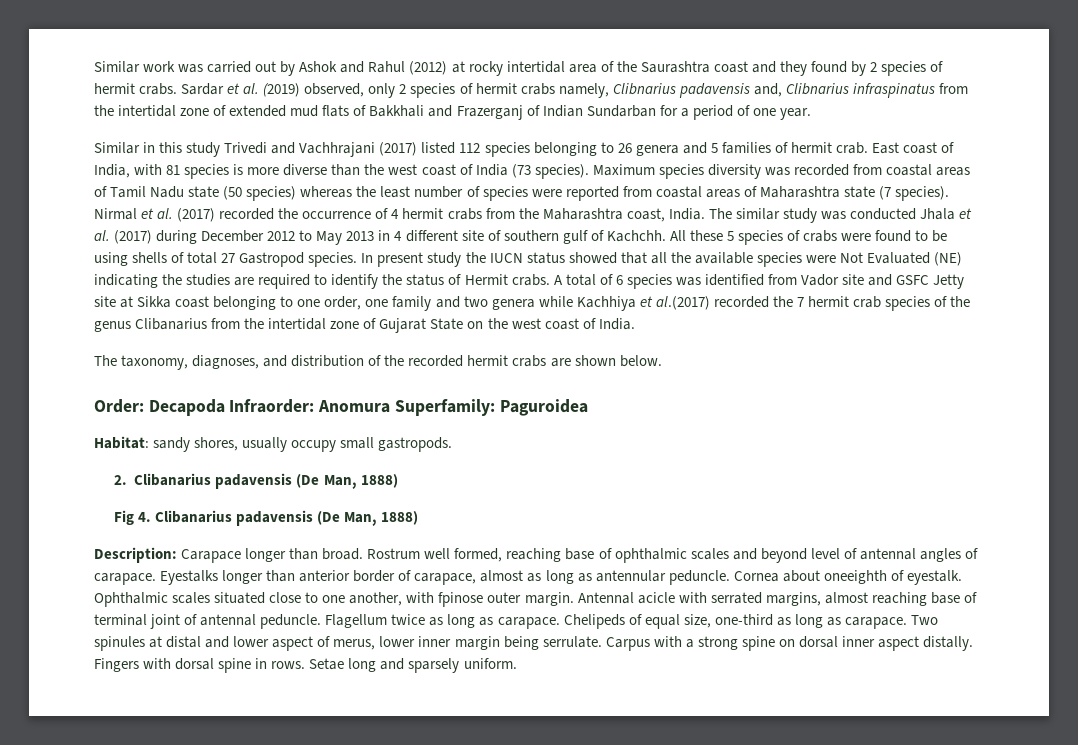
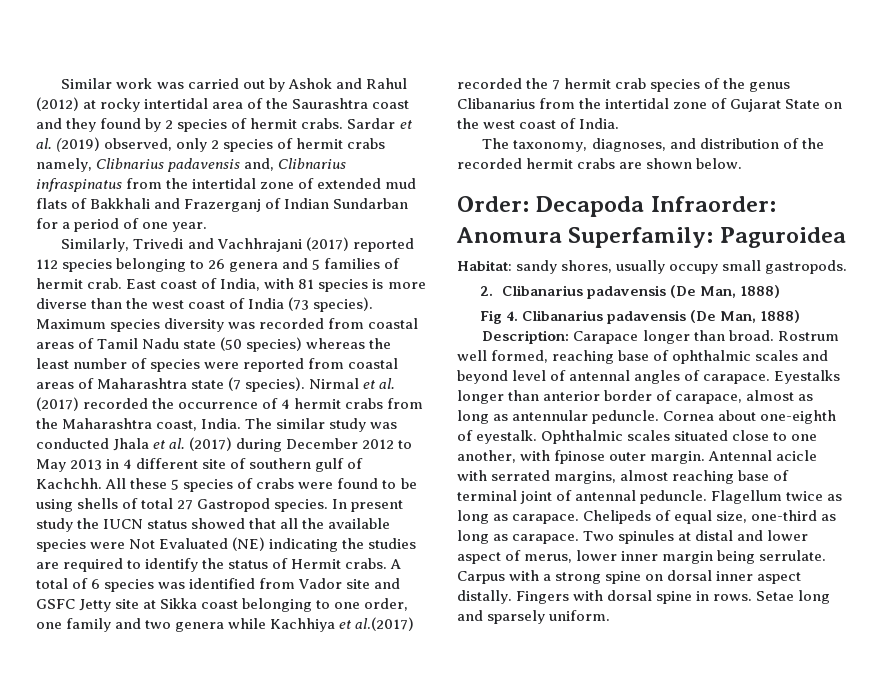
[94,142,221,157] Similar in this study -> [61,238,130,252] Similarly,
[421,142,456,154] listed -> [352,238,414,252] reported
[823,570,887,584] oneeighth -> [760,410,837,424] one-eighth

